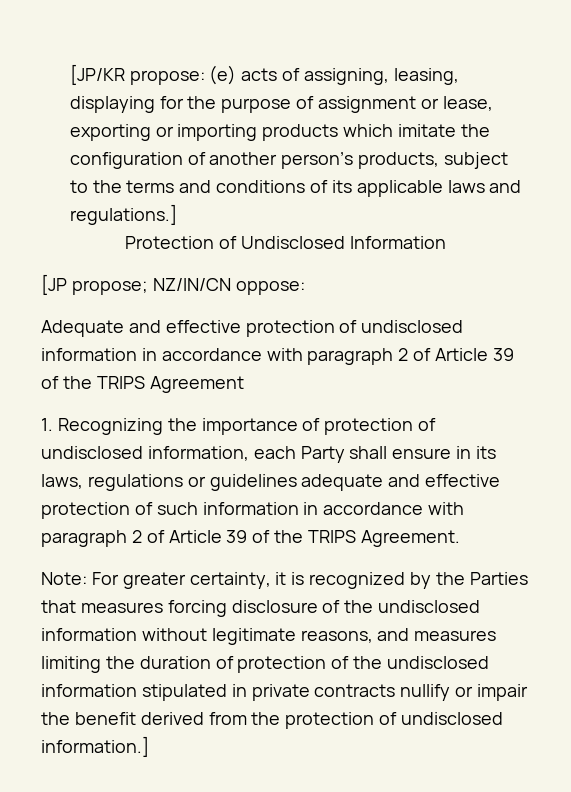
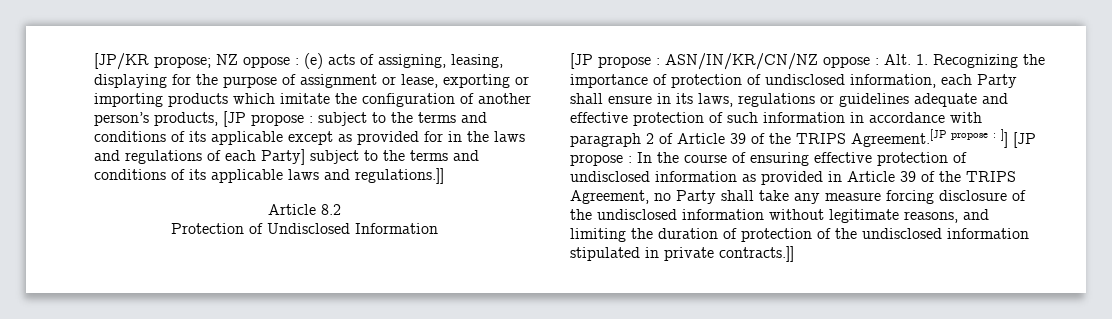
[129,70,205,85] propose: -> [154,54,300,68] propose; NZ oppose :
(440, 160) none -> [223,111,488,127] [94,131,526,145] [94,149,306,165] [JP propose : subject to the terms and conditions of its applicable except as provided for in the laws and regulations of each Party]
[69,204,177,225] regulations.] -> [355,168,445,184] [268,204,341,215] regulations.]] // Article 8.2
[71,278,305,295] [41,320,464,337] [41,348,514,365] [41,376,244,393] propose; NZ/IN/CN oppose: // Adequate and effective protection of undisclosed information in accordance with paragraph 2 of Article 39 of the TRIPS Agreement // -> [598,53,911,70] propose : ASN/IN/KR/CN/NZ oppose : Alt.
[360,530,460,547] [41,572,528,589] [41,600,163,613] Agreement. // Note: For greater certainty, it is recognized by the Parties that measures -> [851,129,1036,148] [570,152,967,166] [570,171,1016,185] [570,190,881,204] Agreement.[JP propose : ]] [JP propose : In the course of ensuring effective protection of undisclosed information as provided in Article 39 of the TRIPS Agreement, no Party shall take any measure
[414,630,497,641] measures -> (989, 214) none
[314,684,529,701] [41,712,504,729] [41,736,149,757] contracts nullify or impair the benefit derived from the protection of undisclosed information.] -> [719,246,794,262] contracts.]]

